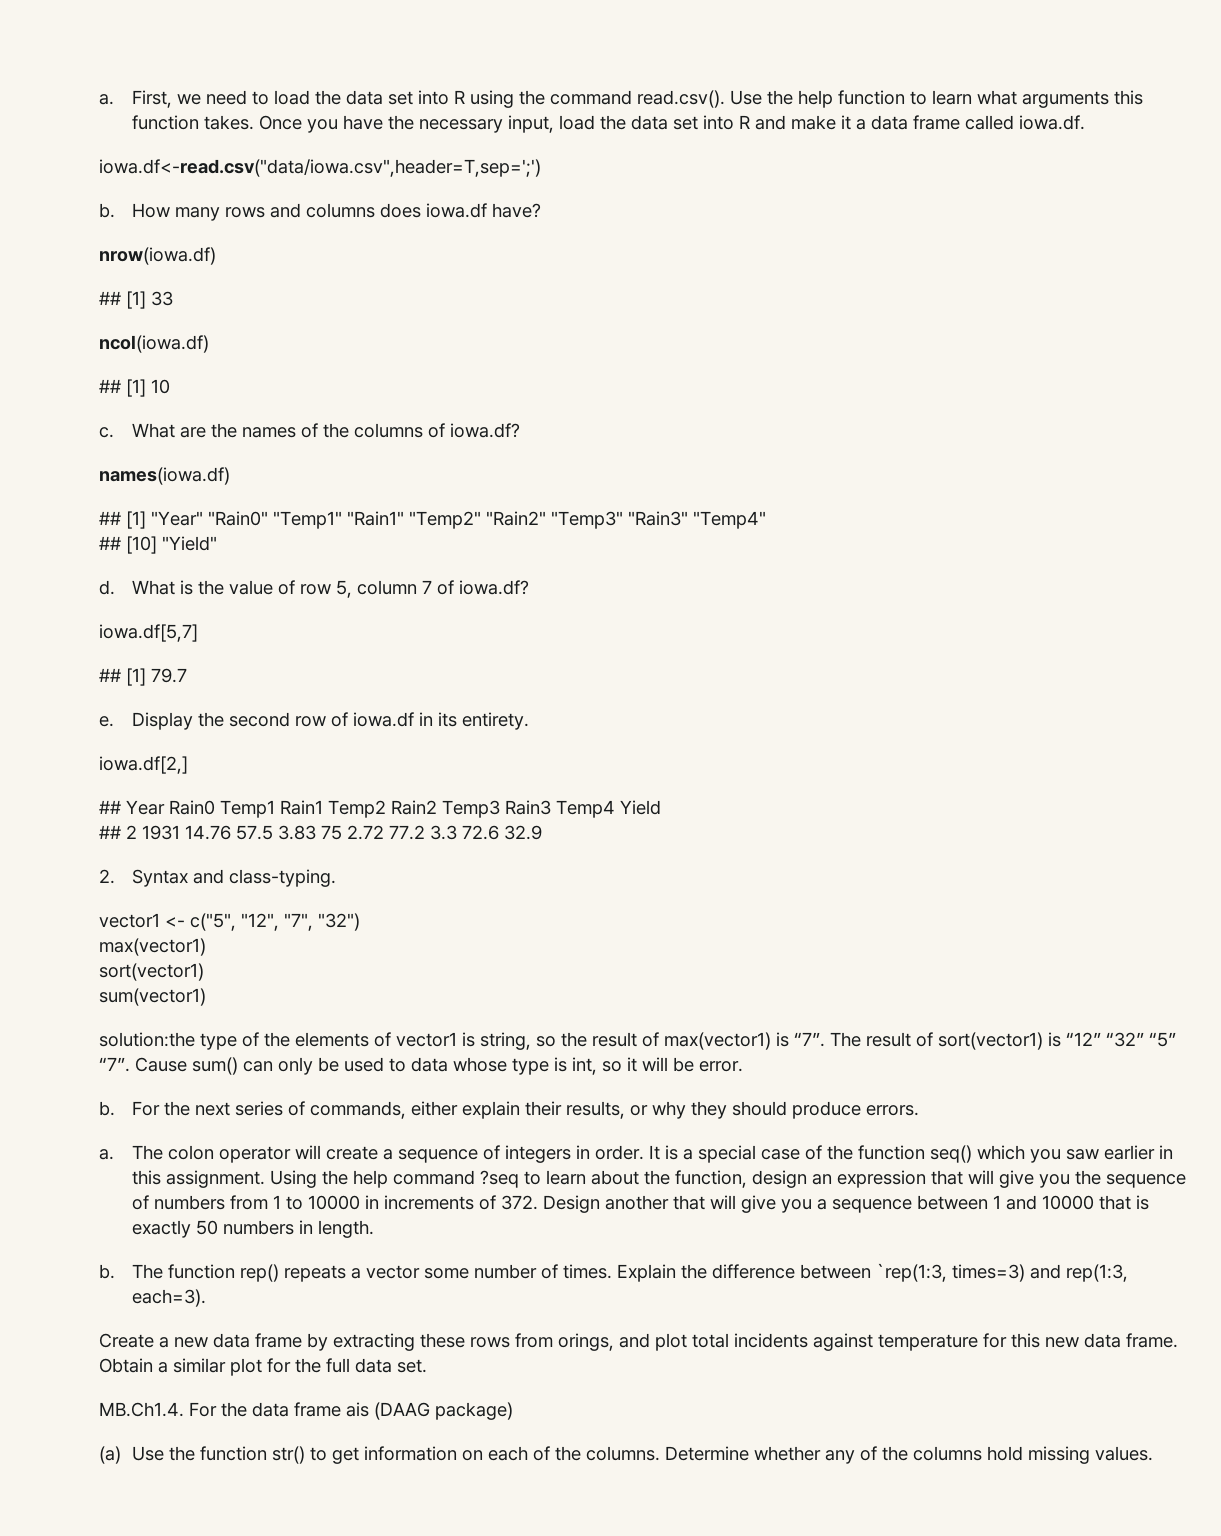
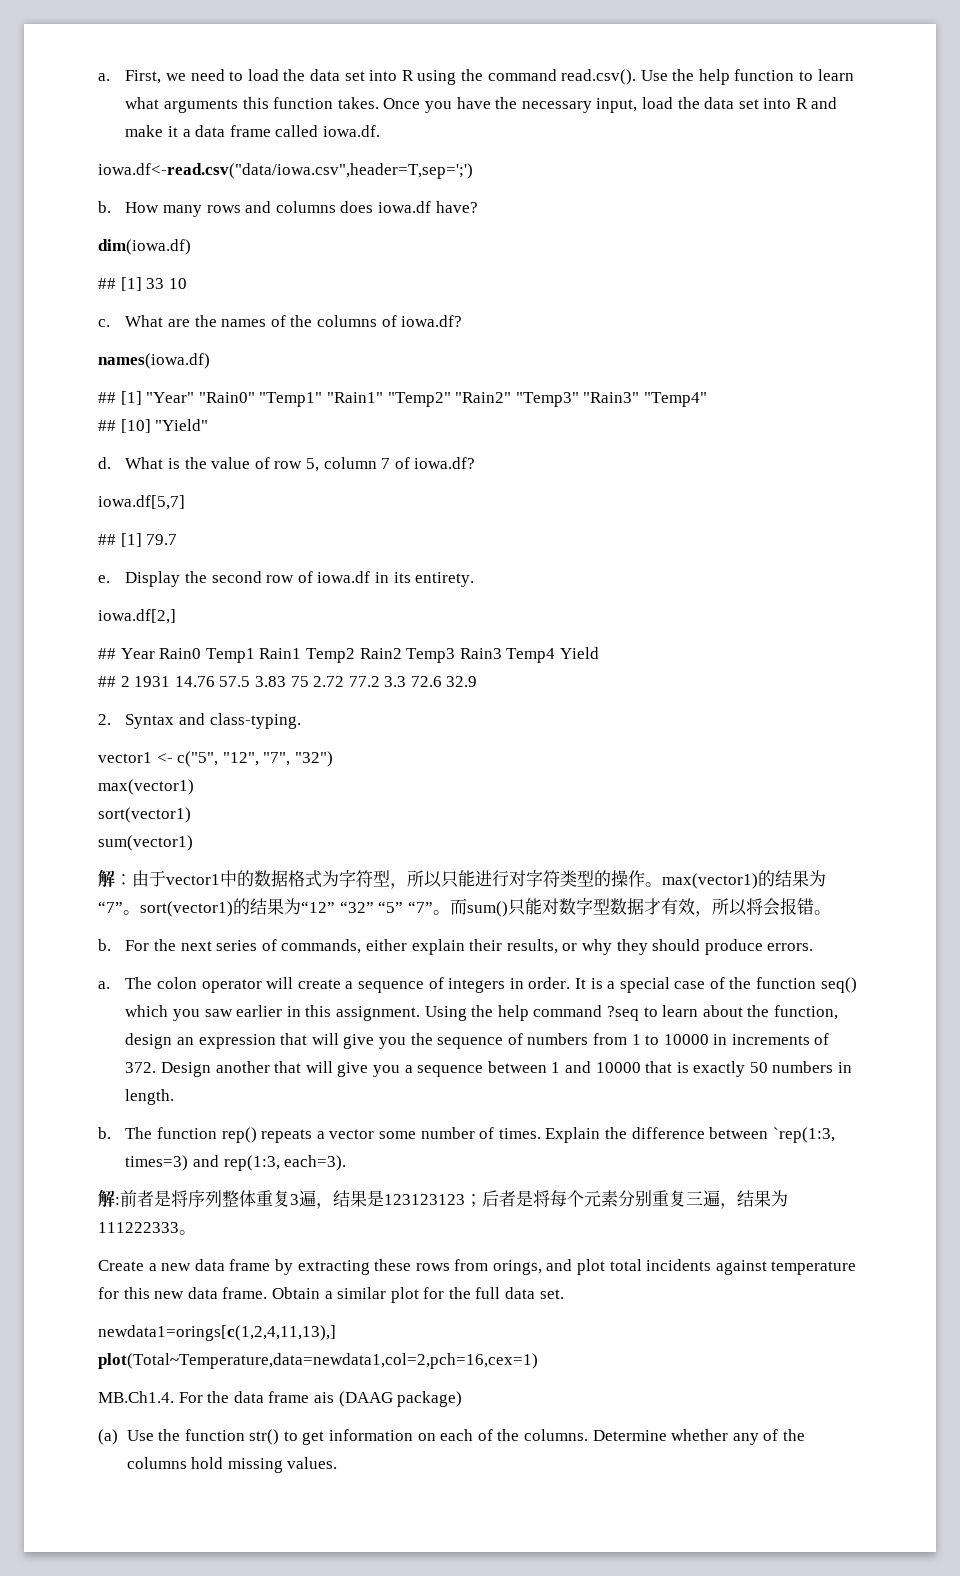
[99,247,216,265] nrow(iowa.df) -> [98,239,191,255] dim(iowa.df)
[99,335,209,353] [99,379,146,397] // ncol(iowa.df) // ## [1] -> (165, 283) none
[99,1032,1176,1050] [99,1057,743,1075] solution:the type of the elements of vector1 is string, so the result of max(vector1) is “7”. The result of sort(vector1) is “12” “32” “5” “7”. Cause sum() can only be used to data whose type is int, so it will be error. -> [98,870,826,889] [98,898,831,917] 解：由于vector1中的数据格式为字符型，所以只能进行对字符类型的操作。max(vector1)的结果为“7”。sort(vector1)的结果为“12” “32” “5” “7”。而sum()只能对数字型数据才有效，所以将会报错。
(207, 1298) none -> [98,1190,788,1209] [98,1222,196,1235] // 解:前者是将序列整体重复3遍，结果是123123123；后者是将每个元素分别重复三遍，结果为111222333。
(427, 1366) none -> [98,1325,336,1341] [98,1353,538,1369] // newdata1=orings[c(1,2,4,11,13),] // plot(Total~Temperature,data=newdata1,col=2,pch=16,cex=1)

